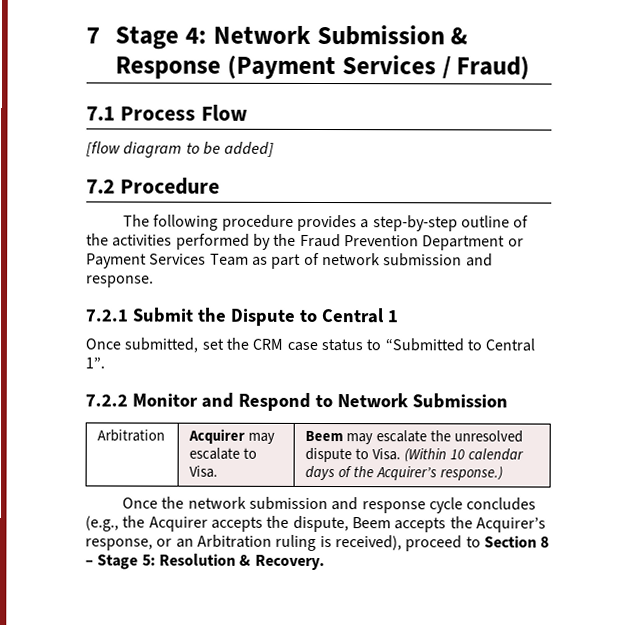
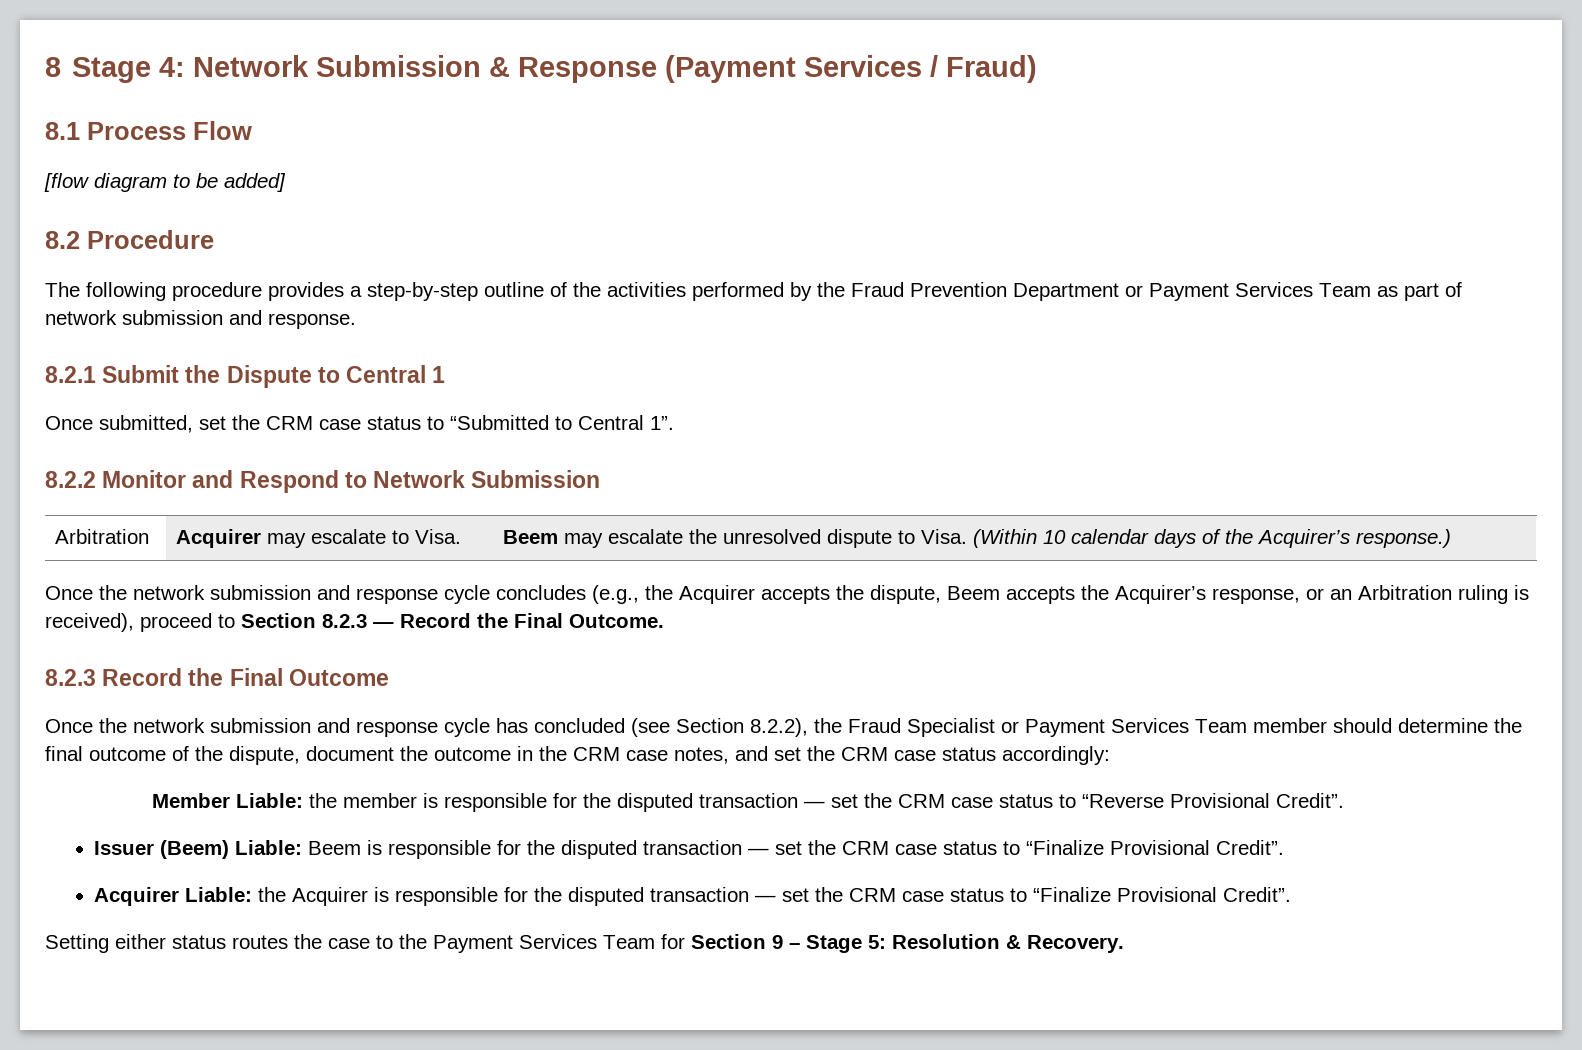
[86,27,100,44] 7 -> [45,57,61,77] 8
[86,106,115,121] 7.1 -> [45,122,80,140] 8.1
[86,179,115,194] 7.2 -> [45,231,80,249] 8.2
[85,309,129,322] 7.2.1 -> [45,366,96,383] 8.2.1
[85,394,128,407] 7.2.2 -> [45,471,96,488] 8.2.2
[540,536,550,548] 8 -> [322,613,664,628] [45,668,389,686] [45,718,1522,737] [45,746,1110,765] [151,793,1344,812] [94,840,1285,859] [94,887,1292,906] [45,934,783,953] 8.2.3 — Record the Final Outcome. // 8.2.3 Record the Final Outcome // Once the network submission and response cycle has concluded (see Section 8.2.2), the Fraud Specialist or Payment Services Team member should determine the final outcome of the dispute, document the outcome in the CRM case notes, and set the CRM case status accordingly: // Member Liable: the member is responsible for the disputed transaction — set the CRM case status to “Reverse Provisional Credit”. // Issuer (Beem) Liable: Beem is responsible for the disputed transaction — set the CRM case status to “Finalize Provisional Credit”. // Acquirer Liable: the Acquirer is responsible for the disputed transaction — set the CRM case status to “Finalize Provisional Credit”. // Setting either status routes the case to the Payment Services Team for Section 9

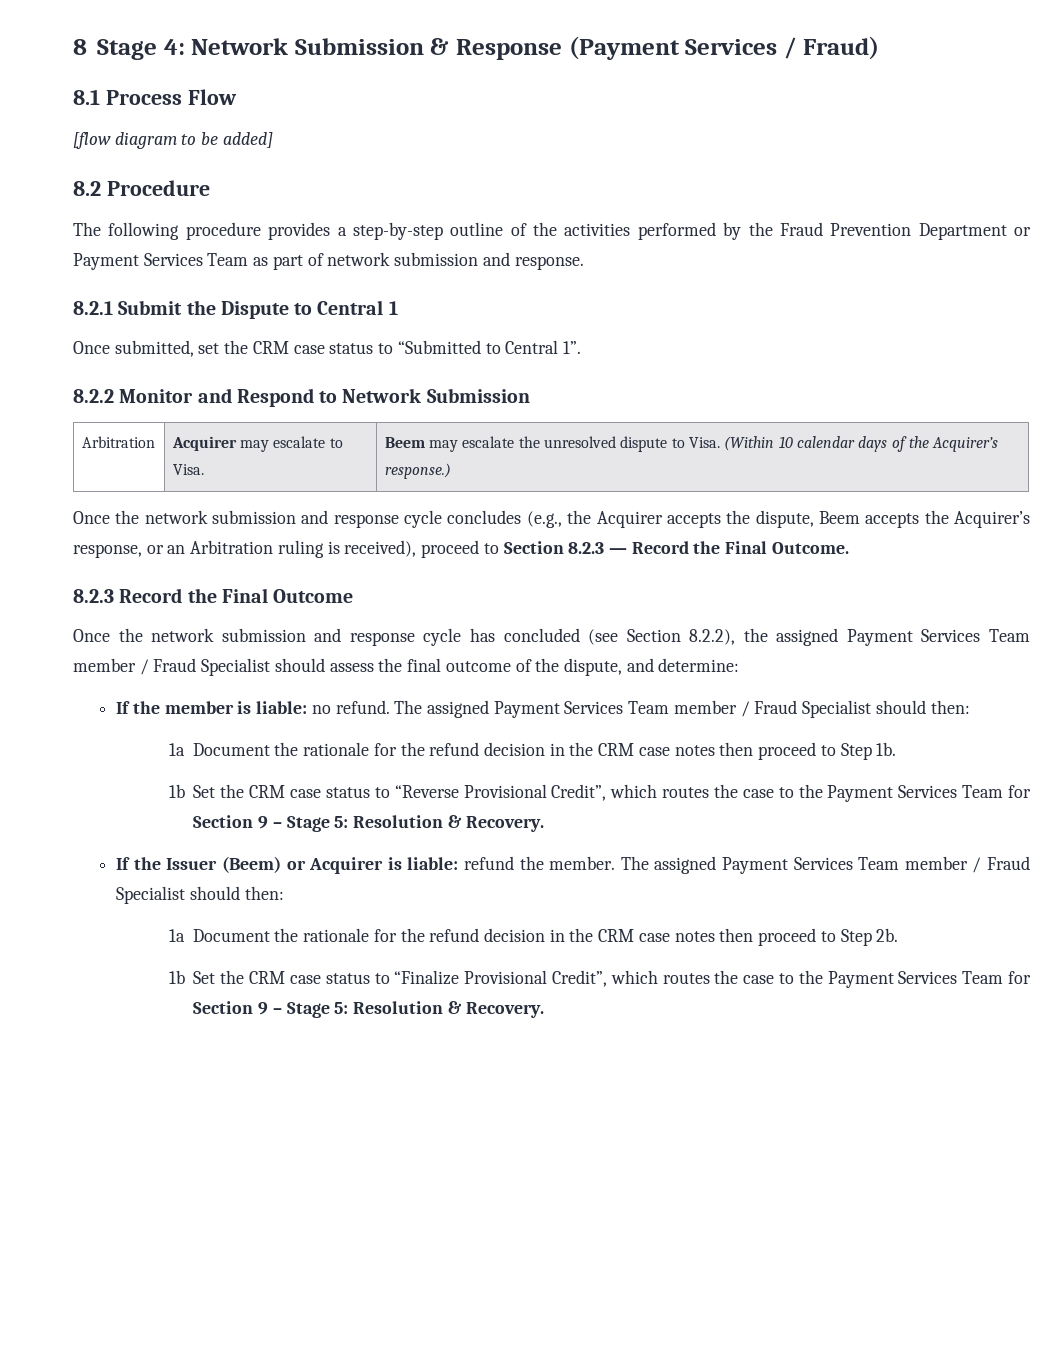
[848,718,1488,737] Fraud Specialist or Payment Services Team member should determine -> [776,628,1030,646] [73,658,374,676] assigned Payment Services Team member / Fraud Specialist should assess
[306,746,1110,765] [151,793,858,812] document the outcome in the CRM case notes, and set the CRM case status accordingly: // Member Liable: the member is responsible for the disputed transaction — set -> [626,658,740,672] [116,700,970,718] [168,742,897,760] [168,784,216,798] and determine: // If the member is liable: no refund. The assigned Payment Services Team member / Fraud Specialist should then: // 1a Document the rationale for the refund decision in the CRM case notes then proceed to Step 1b. // 1b Set
[1275,793,1344,808] [94,840,1285,859] [94,887,1292,906] [45,934,226,953] Credit”. // Issuer (Beem) Liable: Beem is responsible for the disputed transaction — set the CRM case status to “Finalize Provisional Credit”. // Acquirer Liable: the Acquirer is responsible for the disputed transaction — set the CRM case status to “Finalize Provisional Credit”. // Setting either status -> [551,784,658,801] Credit”, which
(1124, 944) none -> [116,856,1031,874] [116,886,284,904] [168,928,899,946] [168,970,1032,988] [193,1001,544,1018] // If the Issuer (Beem) or Acquirer is liable: refund the member. The assigned Payment Services Team member / Fraud Specialist should then: // 1a Document the rationale for the refund decision in the CRM case notes then proceed to Step 2b. // 1b Set the CRM case status to “Finalize Provisional Credit”, which routes the case to the Payment Services Team for Section 9 – Stage 5: Resolution & Recovery.

